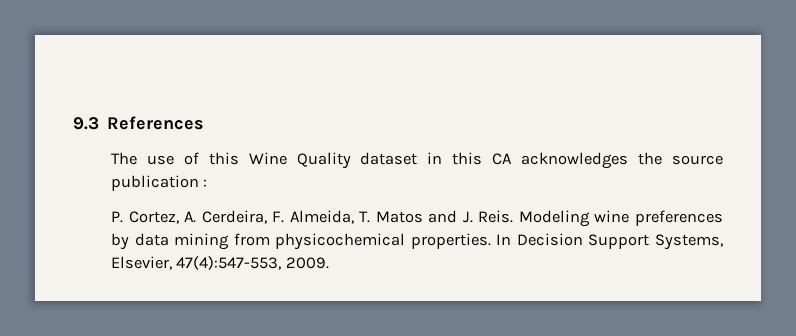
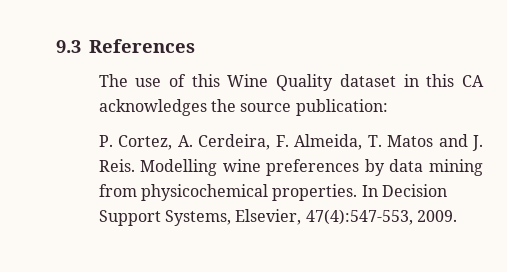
[110,175,208,191] publication : -> [295,99,388,116] publication:
[518,210,590,227] Modeling -> [140,159,218,176] Modelling

